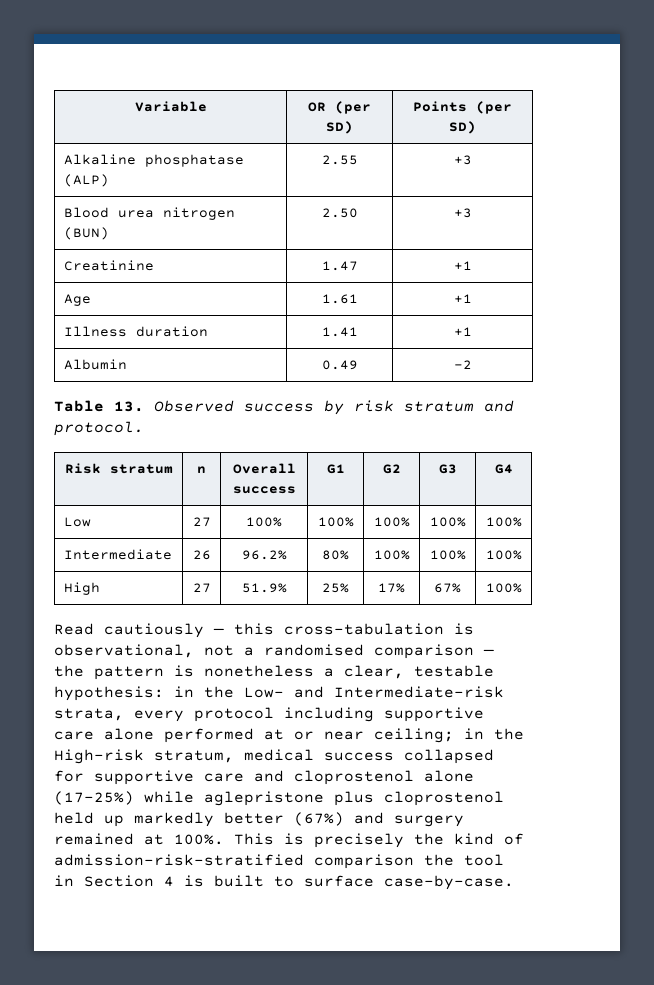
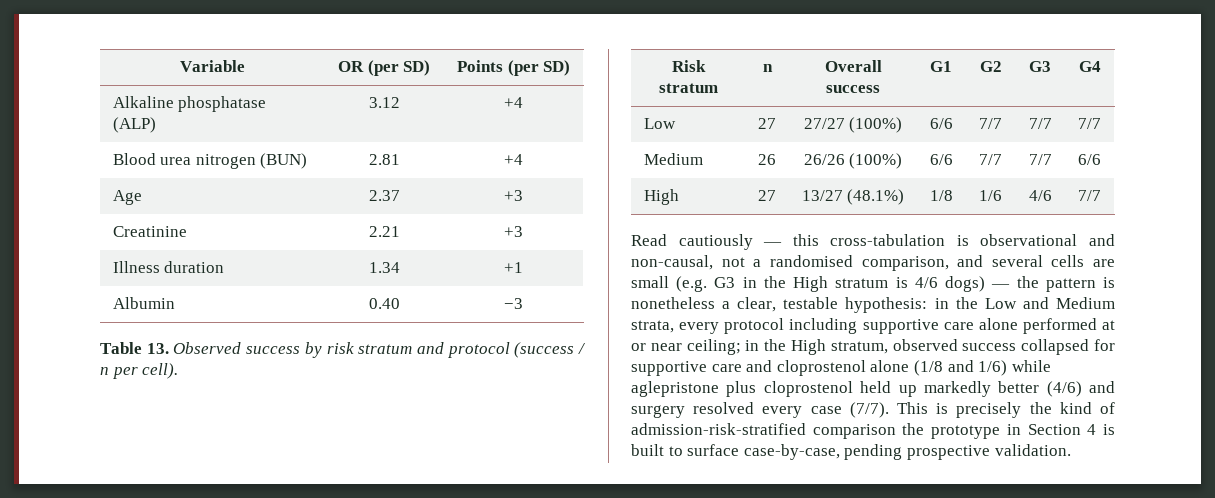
[321,155,358,165] [453,155,472,165] 2.55 | +3 -> [368,97,400,108] [504,97,523,108] 3.12 | +4
[321,208,358,218] [453,208,472,218] [63,260,154,271] [321,261,358,271] [453,261,472,270] [63,294,91,306] [321,294,358,304] [453,294,472,303] 2.50 | +3 // Creatinine | 1.47 | +1 // Age | 1.61 | +1 -> [368,154,400,165] [504,154,523,165] [112,190,142,205] [368,190,400,201] [504,190,523,201] [112,226,187,237] [368,226,400,237] [504,226,523,237] 2.81 | +4 // Age | 2.37 | +3 // Creatinine | 2.21 | +3
[321,327,358,337] 1.41 -> [368,262,400,273] 1.34
[321,360,358,370] [453,360,472,369] 0.49 | −2 -> [368,298,400,309] [504,298,523,309] 0.40 | −3
[54,421,144,436] protocol. -> [447,342,586,358] [100,363,179,379] protocol (success / n per cell).
[246,517,282,527] [317,517,354,527] [373,517,410,527] [429,517,466,527] [485,517,522,527] [63,549,172,560] [192,550,211,560] [241,550,287,560] [322,550,349,560] [373,550,410,560] [429,550,466,560] [485,550,522,560] [63,582,100,595] [192,583,211,593] [241,583,287,593] [322,583,349,593] [378,583,405,593] [434,583,461,593] [485,583,522,593] 100% | 100% | 100% | 100% | 100% // Intermediate | 26 | 96.2% | 80% | 100% | 100% | 100% // High | 27 | 51.9% | 25% | 17% | 67% | 100% -> [803,117,903,133] [929,118,953,129] [979,118,1002,129] [1028,118,1052,129] [1078,118,1101,129] [643,153,703,165] [758,154,776,165] [803,153,903,169] [929,154,953,165] [979,154,1002,165] [1028,154,1052,165] [1078,154,1101,165] [643,189,679,205] [758,190,776,201] [801,189,905,205] [929,190,953,201] [979,190,1002,201] [1028,190,1052,201] [1078,190,1101,201] 27/27 (100%) | 6/6 | 7/7 | 7/7 | 7/7 // Medium | 26 | 26/26 (100%) | 6/6 | 7/7 | 7/7 | 6/6 // High | 27 | 13/27 (48.1%) | 1/8 | 1/6 | 4/6 | 7/7
[54,644,474,659] observational, not a randomised comparison -> [980,234,1115,246] [631,255,1115,271] [631,276,986,292] observational and non-causal, not a randomised comparison, and several cells are small (e.g. G3 in the High stratum is 4/6 dogs)
[244,686,504,698] Low- and Intermediate-risk -> [984,297,1115,309] Low and Medium
[54,749,314,764] High-risk stratum, medical -> [791,339,958,355] High stratum, observed
[54,791,134,805] (17–25%) -> [913,360,1008,376] (1/8 and 1/6)
[294,812,344,826] (67%) -> [1046,381,1082,397] (4/6)
[54,833,224,845] remained at 100%. -> [693,402,889,418] resolved every case (7/7).
[464,854,504,866] tool -> [931,425,1001,439] prototype
[384,875,514,890] case-by-case. -> [743,444,1071,460] case-by-case, pending prospective validation.

